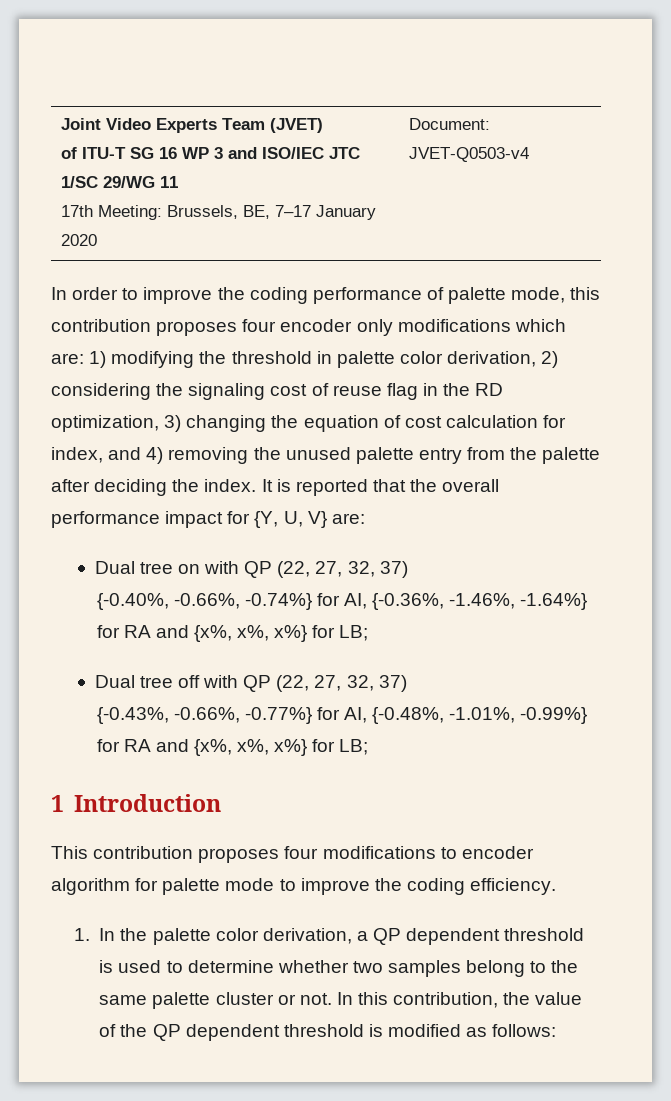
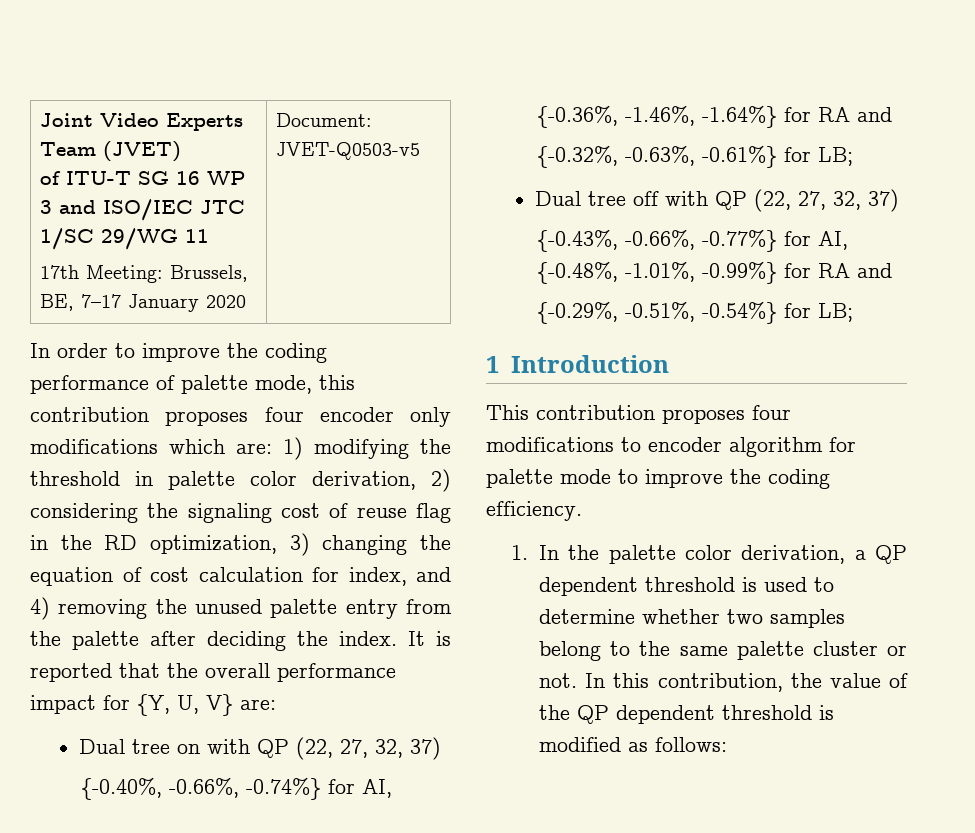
[408,147,529,162] JVET-Q0503-v4 -> [275,142,420,160] JVET-Q0503-v5
[193,625,308,642] {x%, x%, x%} -> [536,145,777,168] // {-0.32%, -0.63%, -0.61%}
[193,739,308,756] {x%, x%, x%} -> [536,301,777,324] // {-0.29%, -0.51%, -0.54%}

